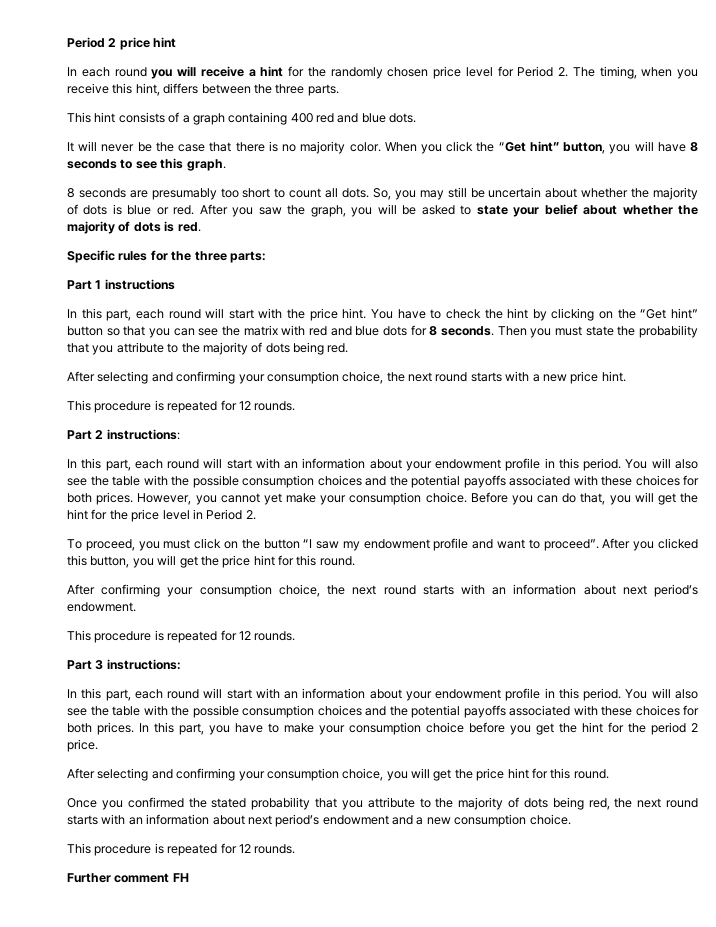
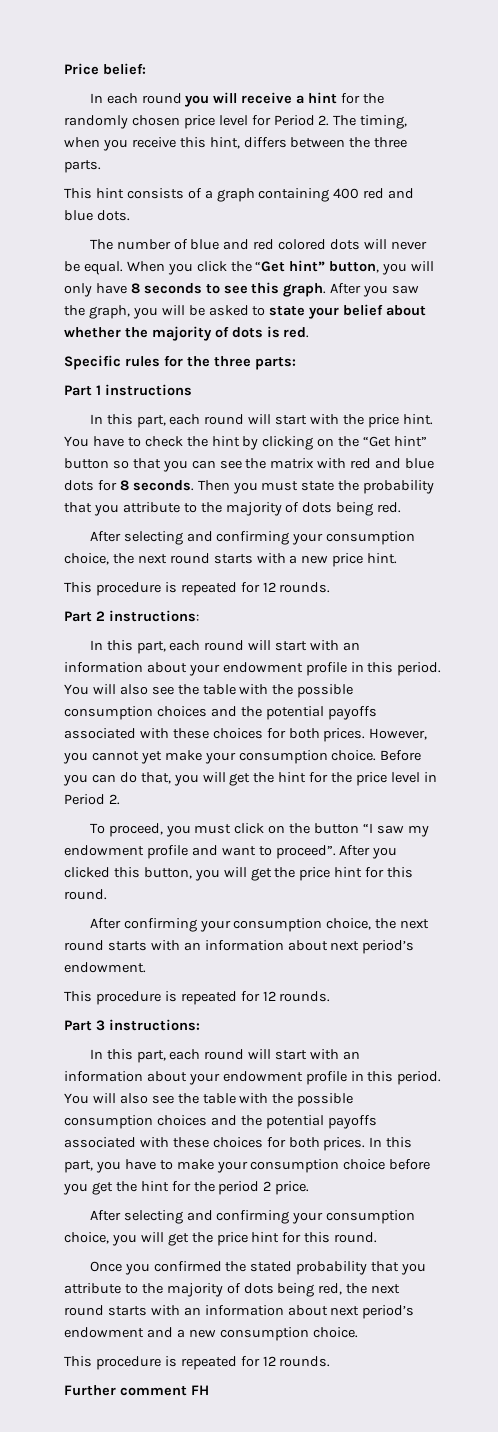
[67,37,177,50] Period 2 price hint -> [64,63,146,75] Price belief:
[67,141,381,154] It will never be the case that there is no majority color. -> [89,239,427,250] [64,261,123,275] The number of blue and red colored dots will never be equal.
(654, 146) none -> [64,283,92,297] only
[67,187,699,200] [67,204,195,215] // 8 seconds are presumably too short to count all dots. So, you may still be uncertain about whether the majority of dots is blue or red. -> (327, 290) none

